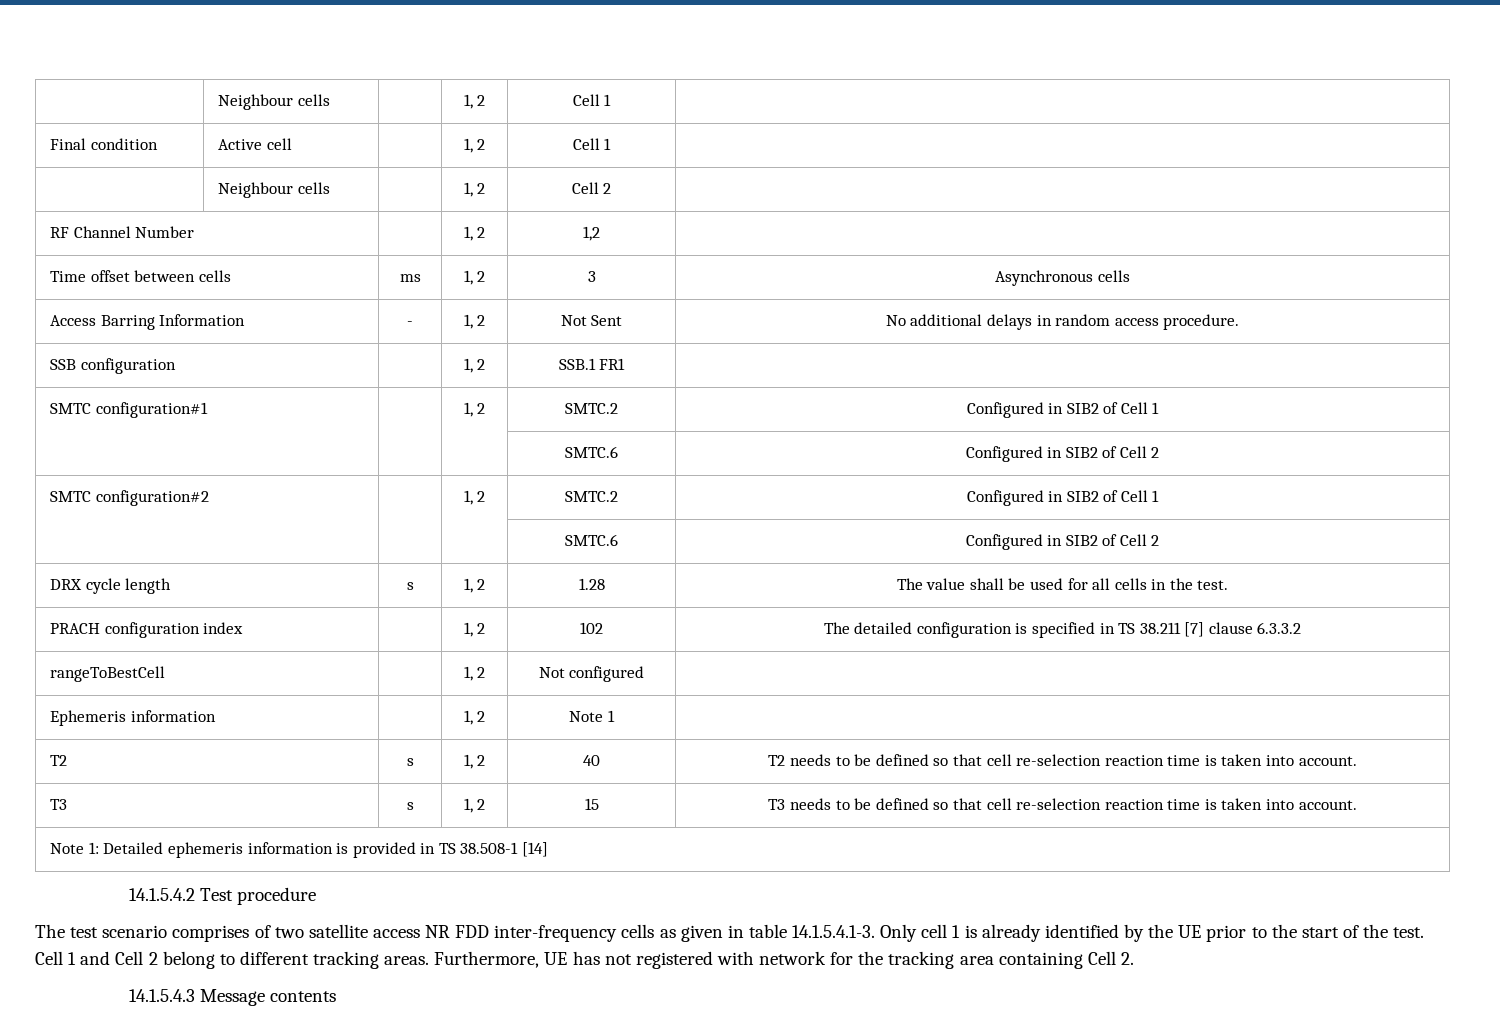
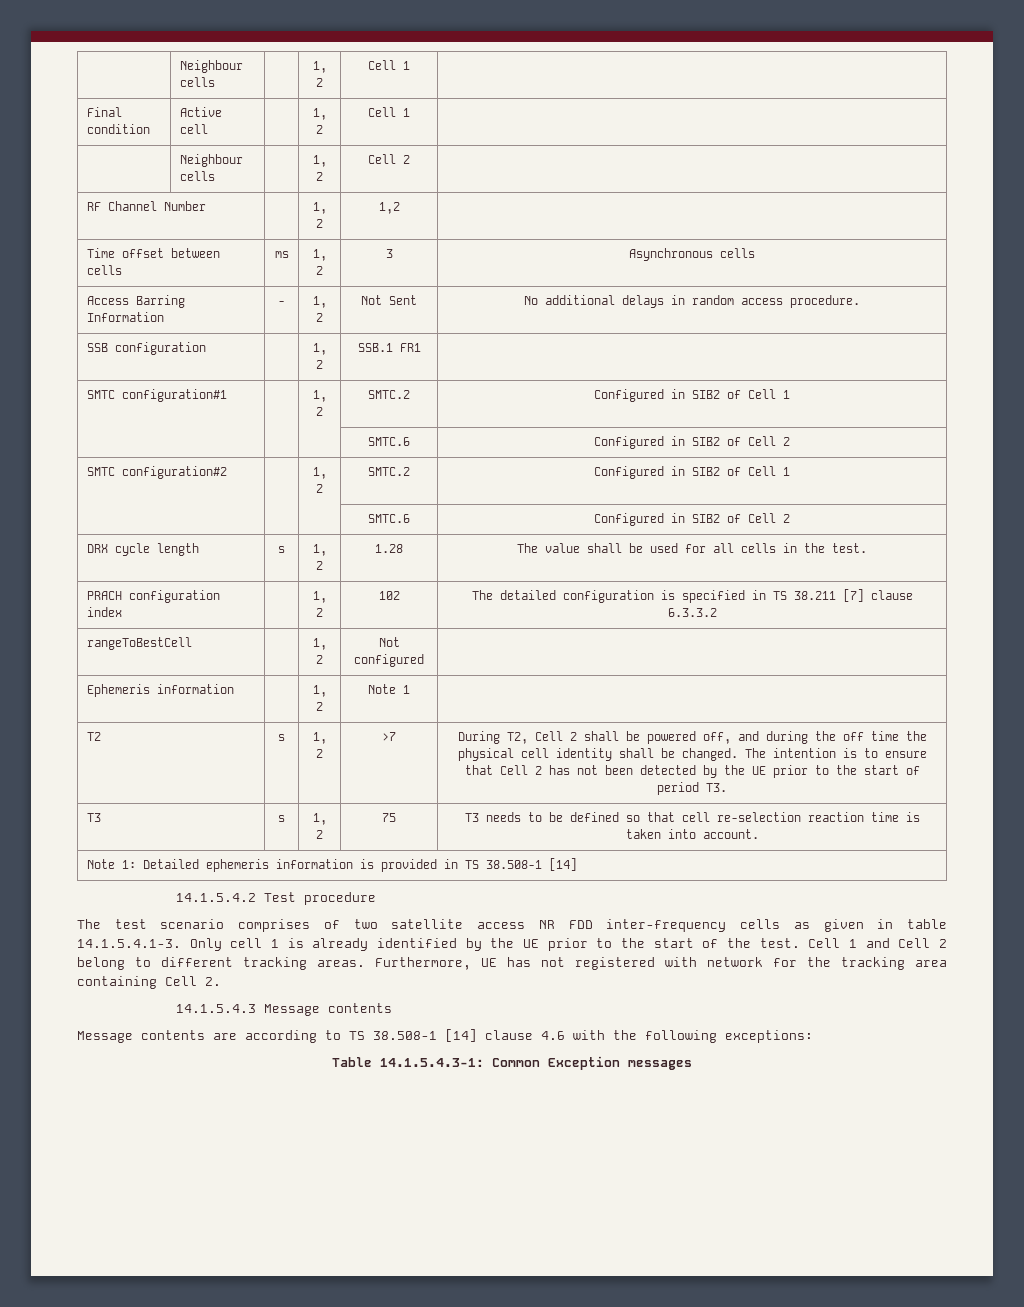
[583,755,600,766] [768,754,1357,766] 40 | T2 needs to be defined so that cell re-selection reaction time is taken into account. -> [382,732,396,741] [457,731,927,744] [457,748,927,761] [464,765,920,778] [657,782,727,795] >7 | During T2, Cell 2 shall be powered off, and during the off time the physical cell identity shall be changed. The intention is to ensure that Cell 2 has not been detected by the UE prior to the start of period T3.
[584,798,599,810] 15 -> [382,813,396,822] 75
(337, 996) none -> [77,1029,813,1043] [332,1056,692,1070] // Message contents are according to TS 38.508-1 [14] clause 4.6 with the following exceptions: // Table 14.1.5.4.3-1: Common Exception messages

